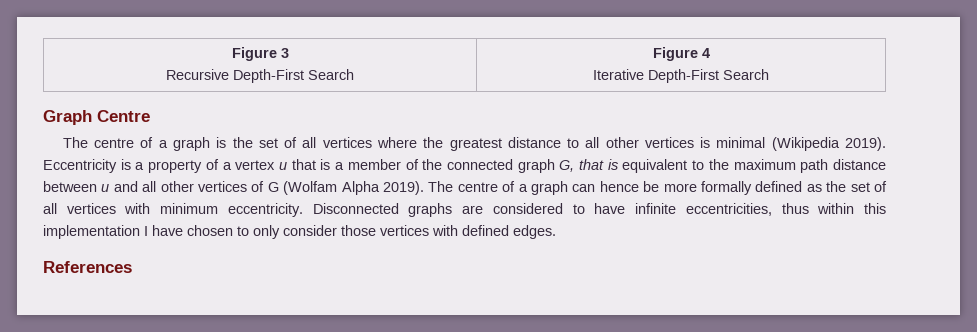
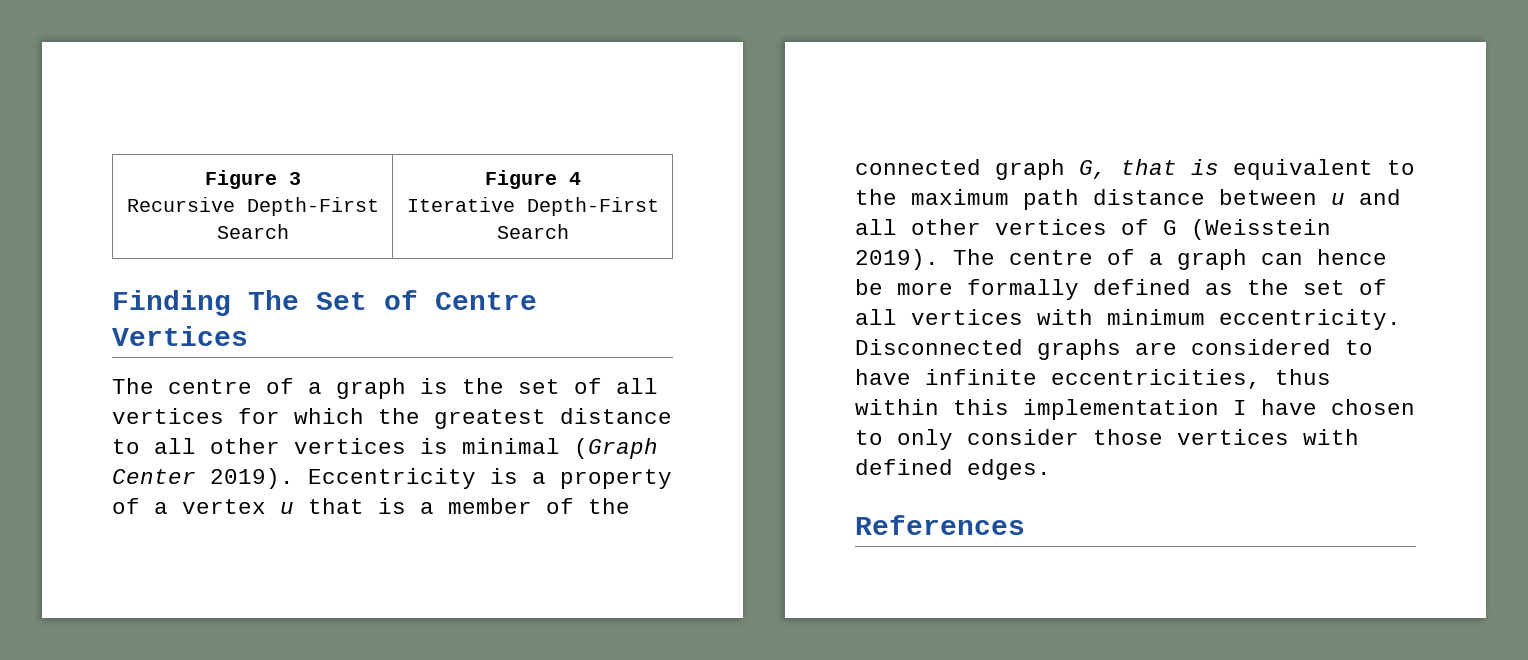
[43,110,92,125] Graph -> [112,290,418,316] Finding The Set of
(150, 116) none -> [112,326,248,346] Vertices
[376,137,417,148] where -> [238,408,364,424] for which
[771,137,840,151] (Wikipedia -> [574,438,658,459] [112,469,196,484] (Graph Center
[283,181,380,195] (Wolfam Alpha -> [1191,219,1331,240] (Weisstein

